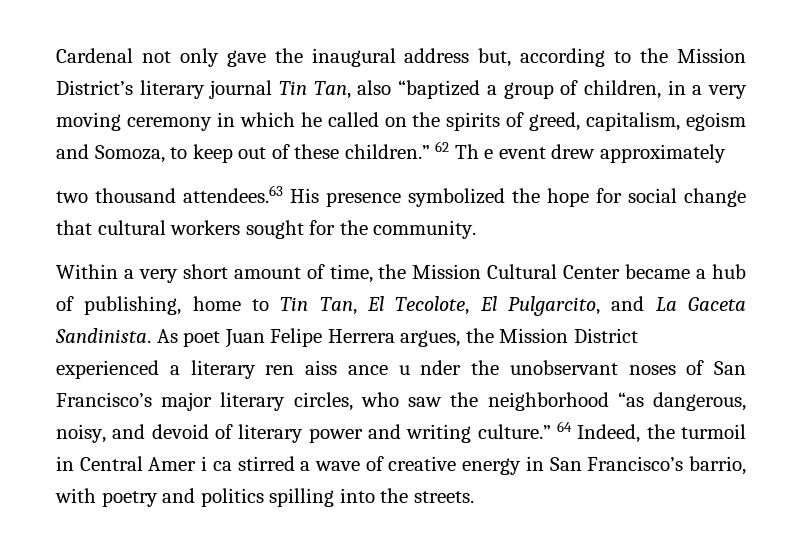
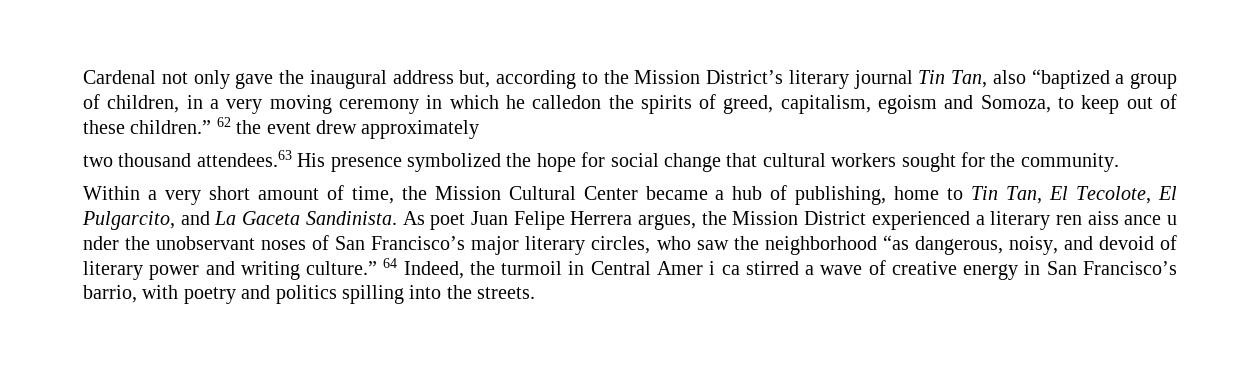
[327,112,407,127] called on -> [532,95,602,109] calledon
[454,144,494,159] Th e -> [236,120,262,134] the

